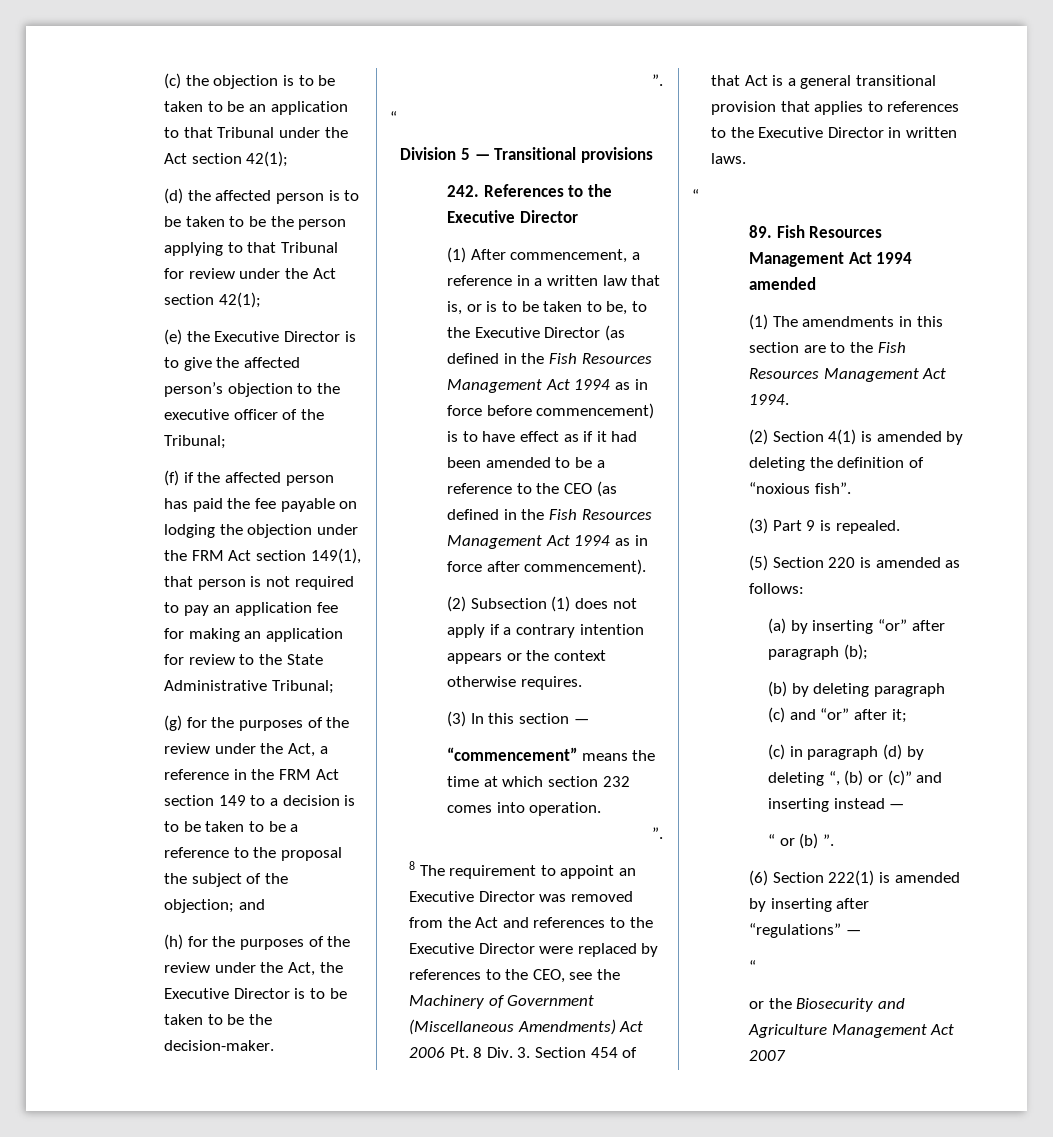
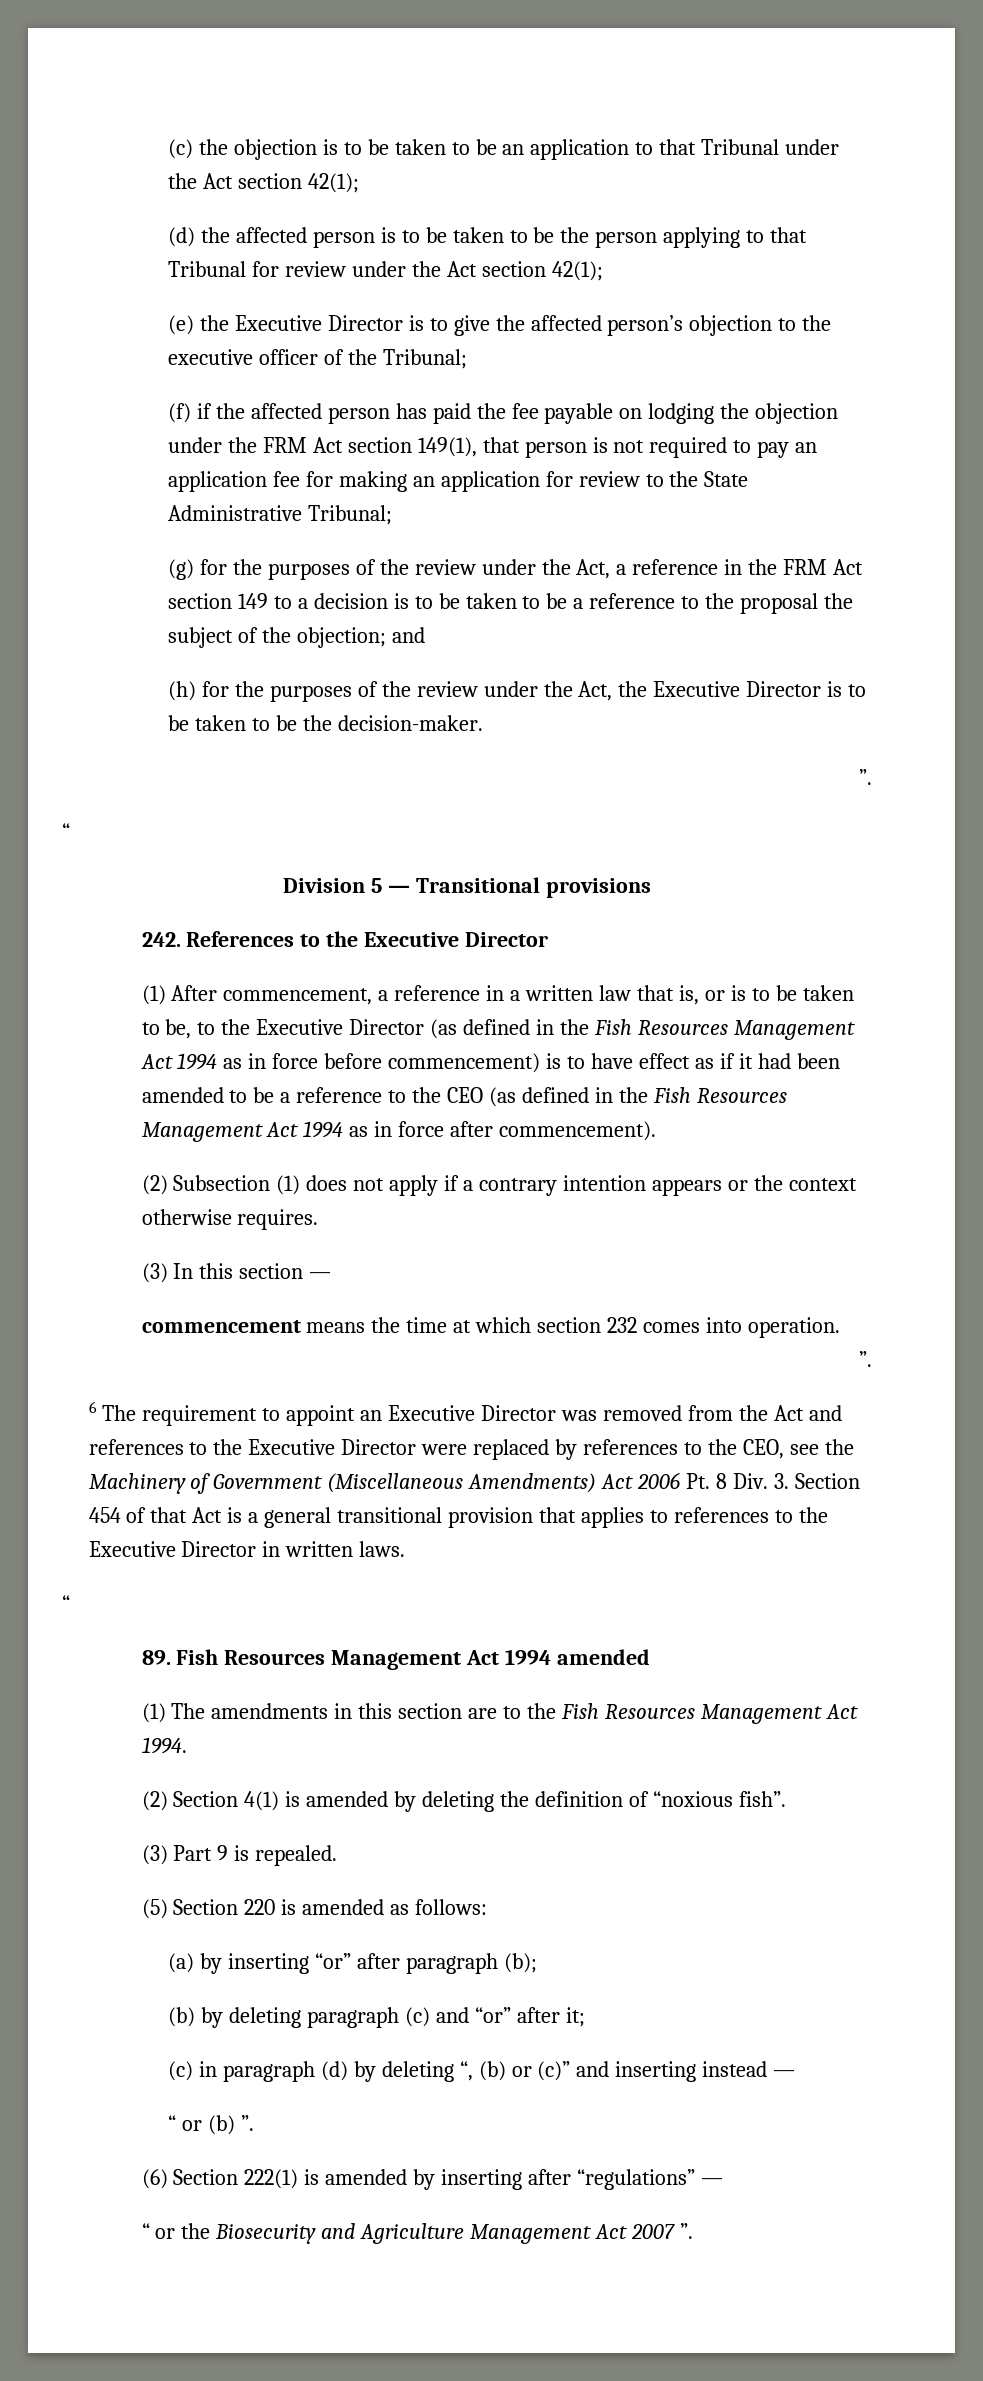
[447,747,578,761] “commencement” -> [141,1320,301,1333] commencement
[409,861,416,870] 8 -> [88,1401,97,1413] 6
(757, 966) // -> (150, 2231) none
(787, 1055) none -> [679,2223,693,2239] ”.

